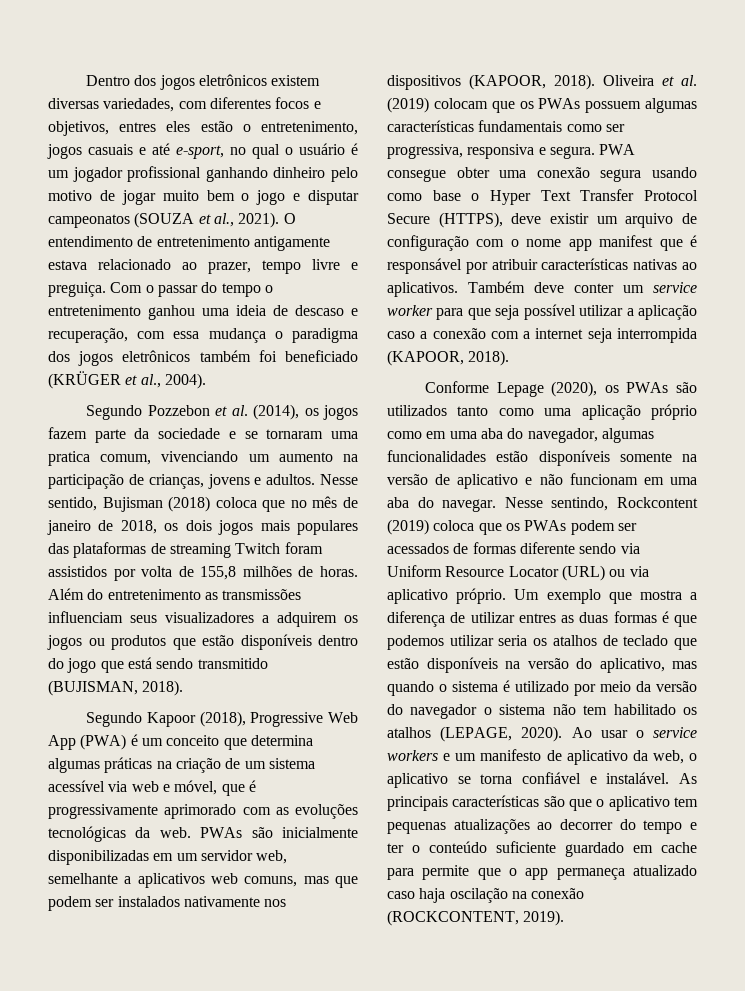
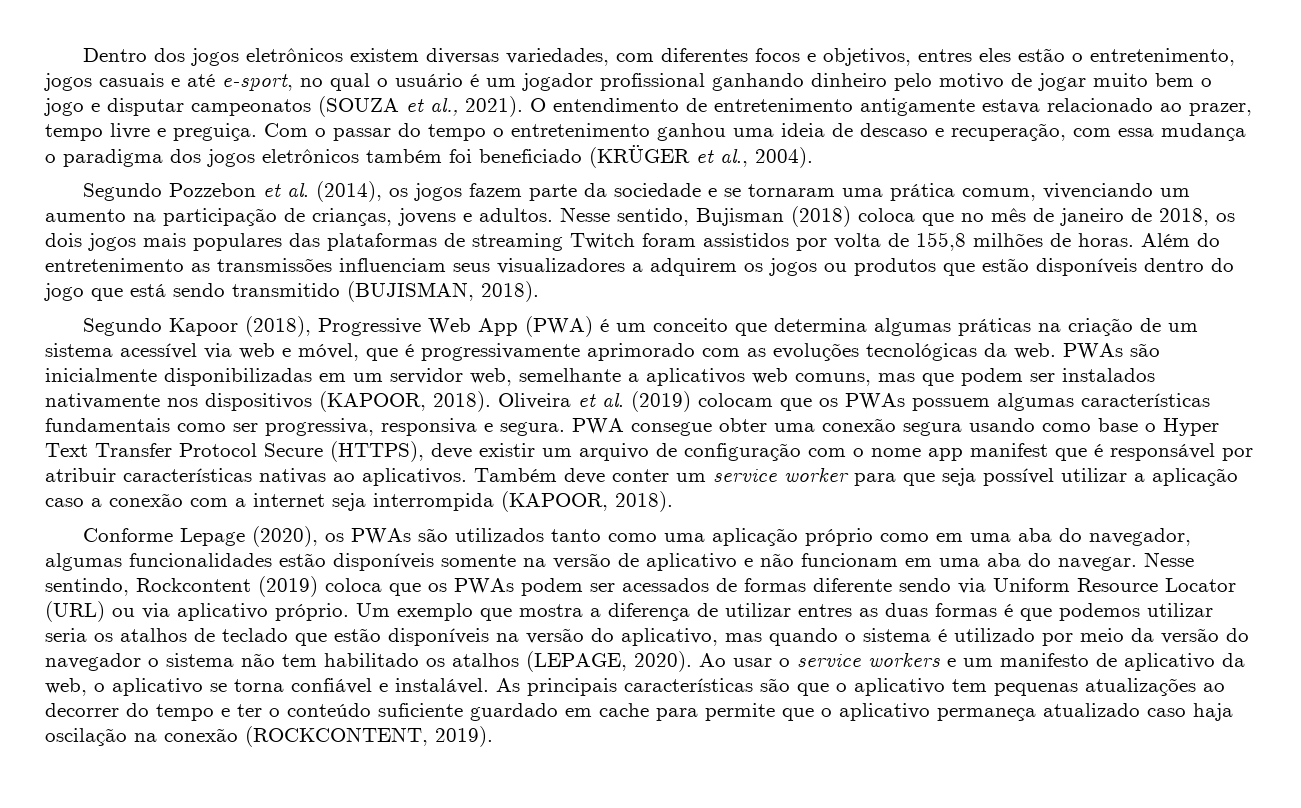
[48,451,90,466] pratica -> [889,183,955,201] prática
[525,868,549,880] app -> [839,703,930,721] aplicativo

